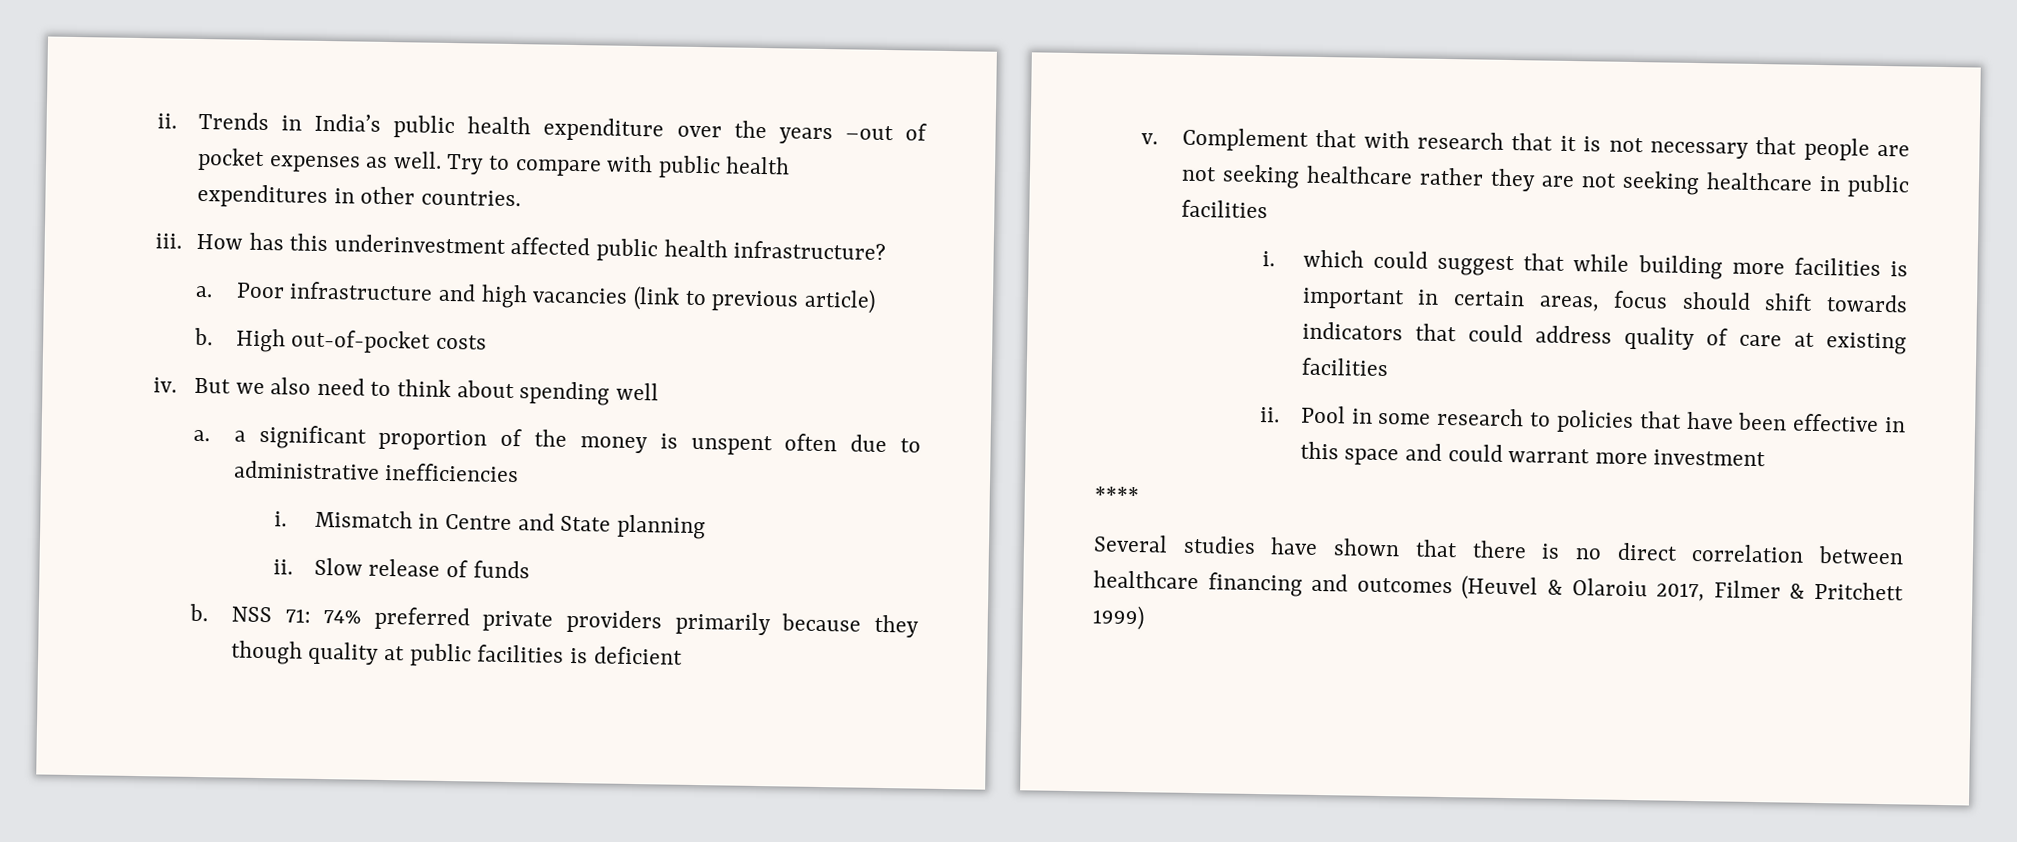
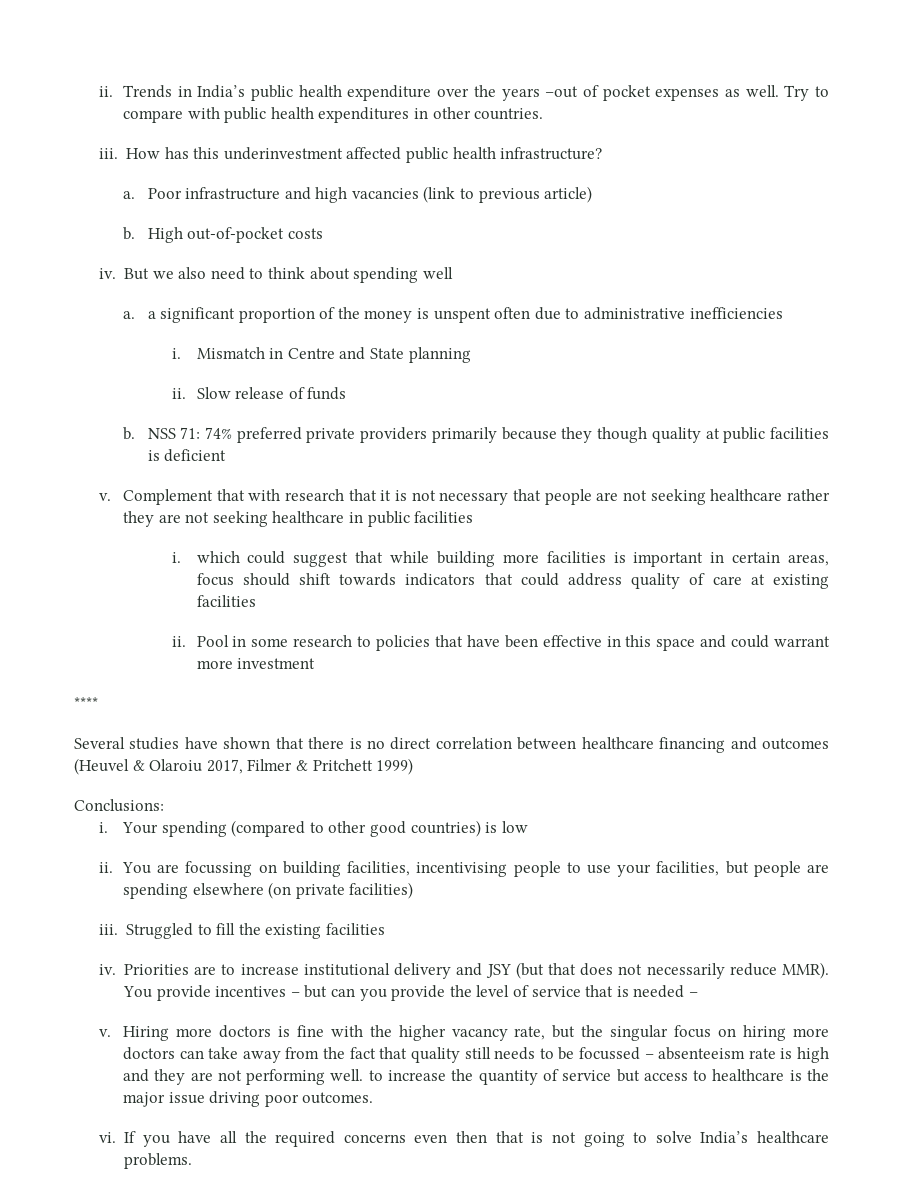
(1145, 618) none -> [74,799,164,812] [98,820,528,837] [98,861,830,877] [123,882,414,899] [98,923,385,939] [98,962,829,979] [123,985,698,1001] [98,1025,829,1041] [123,1047,830,1063] [123,1069,829,1085] [123,1091,374,1107] [98,1131,829,1147] [124,1153,193,1169] // Conclusions: // i. Your spending (compared to other good countries) is low // ii. You are focussing on building facilities, incentivising people to use your facilities, but people are spending elsewhere (on private facilities) // iii. Struggled to fill the existing facilities // iv. Priorities are to increase institutional delivery and JSY (but that does not necessarily reduce MMR). You provide incentives – but can you provide the level of service that is needed – // v. Hiring more doctors is fine with the higher vacancy rate, but the singular focus on hiring more doctors can take away from the fact that quality still needs to be focussed – absenteeism rate is high and they are not performing well. to increase the quantity of service but access to healthcare is the major issue driving poor outcomes. // vi. If you have all the required concerns even then that is not going to solve India’s healthcare problems.

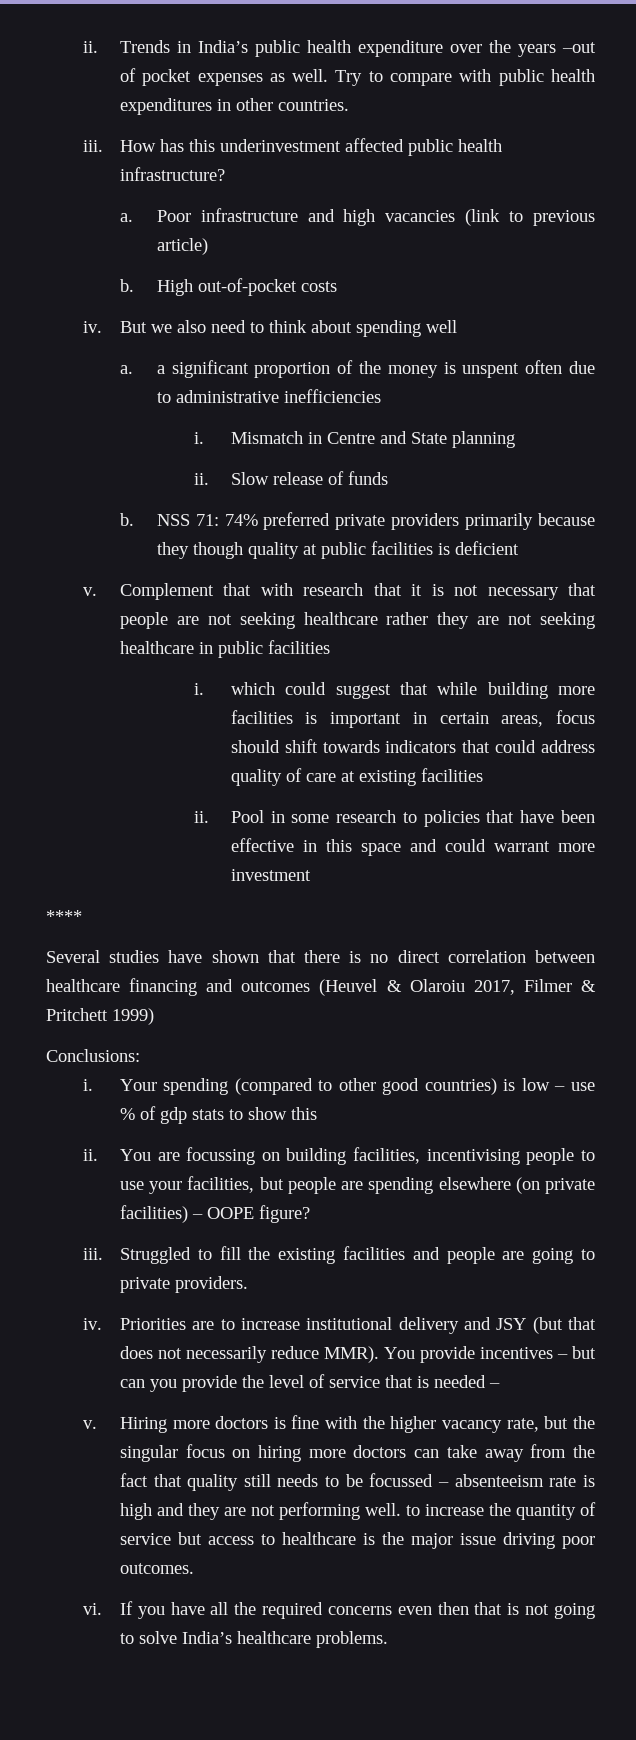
(528, 827) none -> [554,1082,596,1091] [119,1106,317,1124] – use % of gdp stats to show this
(414, 890) none -> [191,1205,310,1223] – OOPE figure?
(385, 929) none -> [412,1247,595,1264] [119,1276,248,1293] and people are going to private providers.

